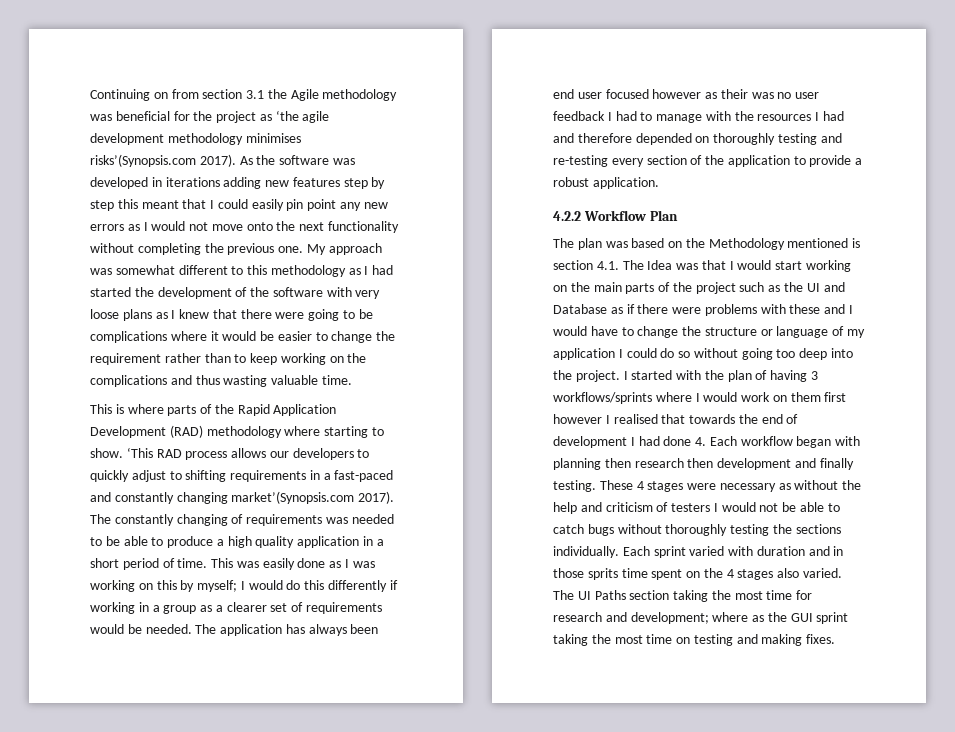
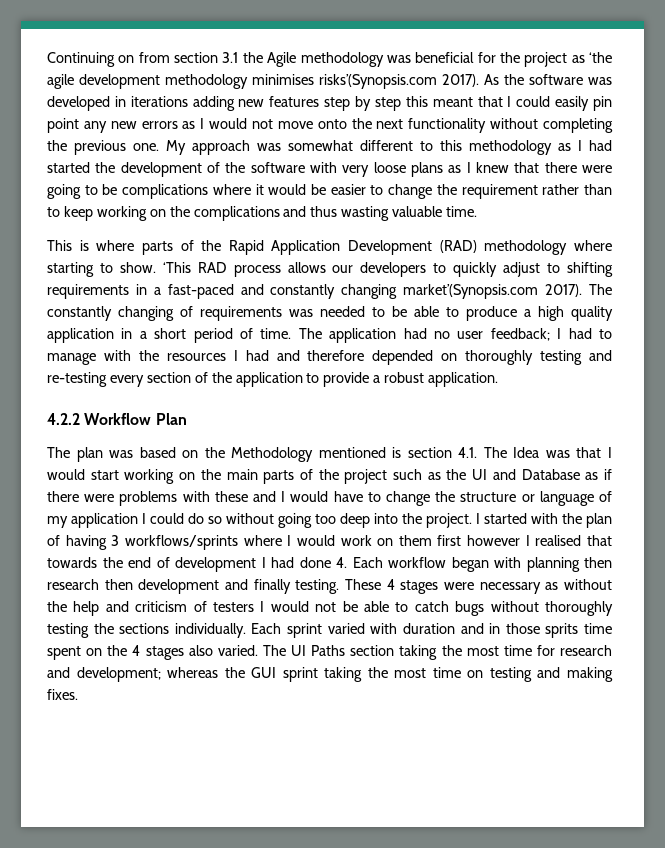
[211,558,375,570] [90,580,398,592] [90,602,383,614] [90,624,379,636] [553,89,774,99] This was easily done as I was working on this by myself; I would do this differently if working in a group as a clearer set of requirements would be needed. The application has always been end user focused however as their was -> [298,328,427,343] The application had
[553,111,605,121] feedback -> [490,328,550,341] feedback;
[712,612,765,622] where as -> [167,667,219,678] whereas

